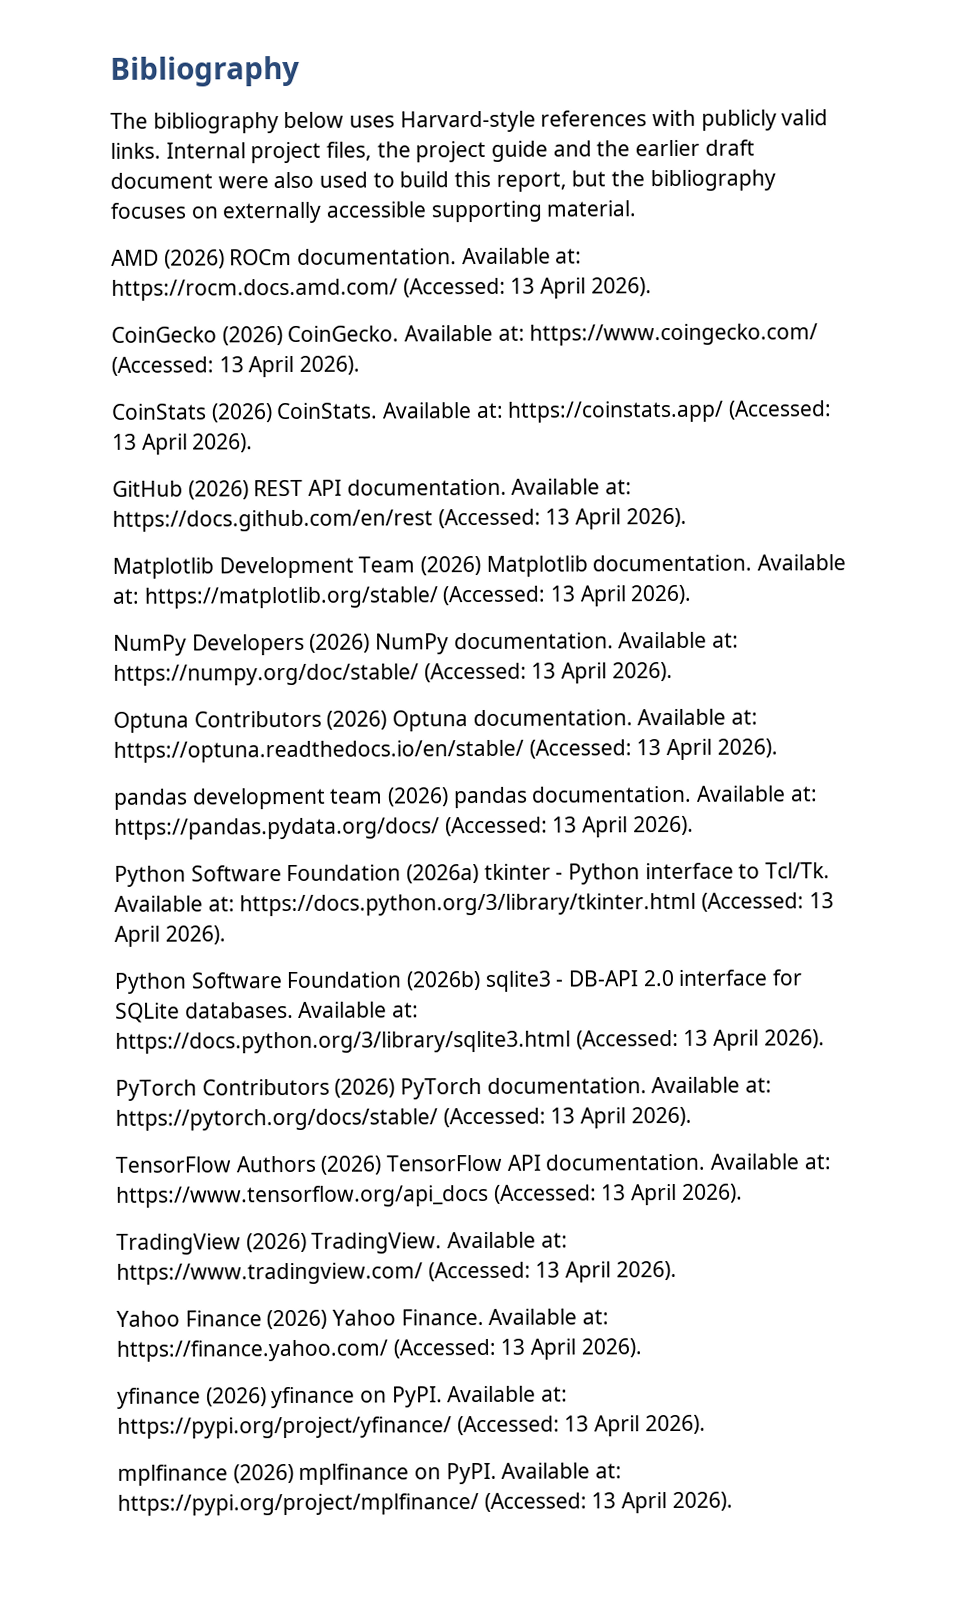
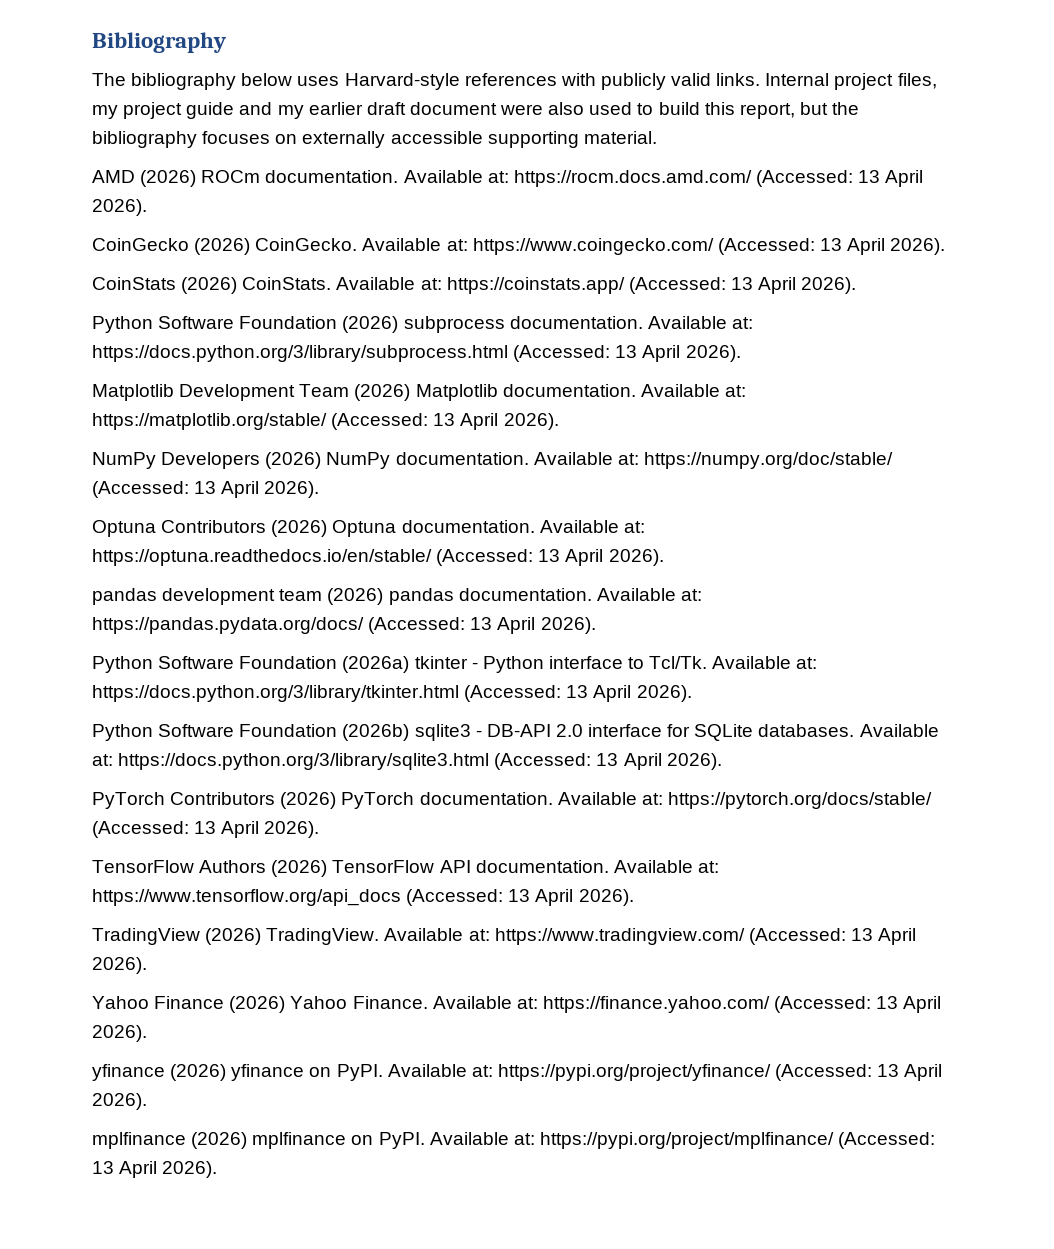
[376,141,411,158] the -> [92,105,118,119] my
[596,140,631,157] the -> [277,105,304,119] my
[112,478,633,500] [112,509,433,532] GitHub (2026) REST API documentation. Available at: https://docs.github.com/en/rest -> [92,316,753,333] [92,345,508,362] Python Software Foundation (2026) subprocess documentation. Available at: https://docs.python.org/3/library/subprocess.html

